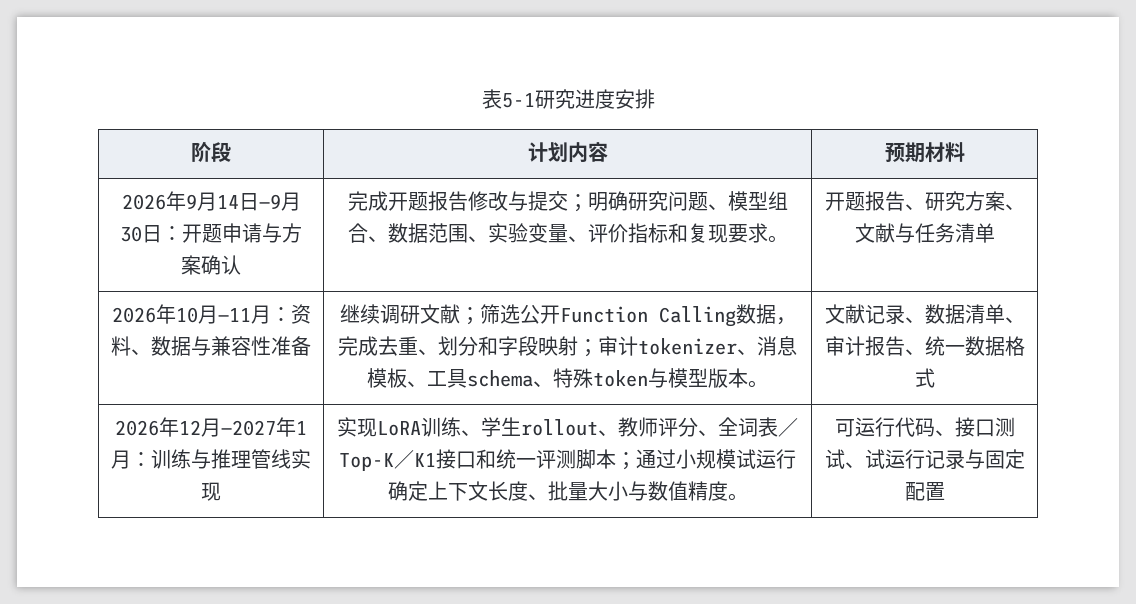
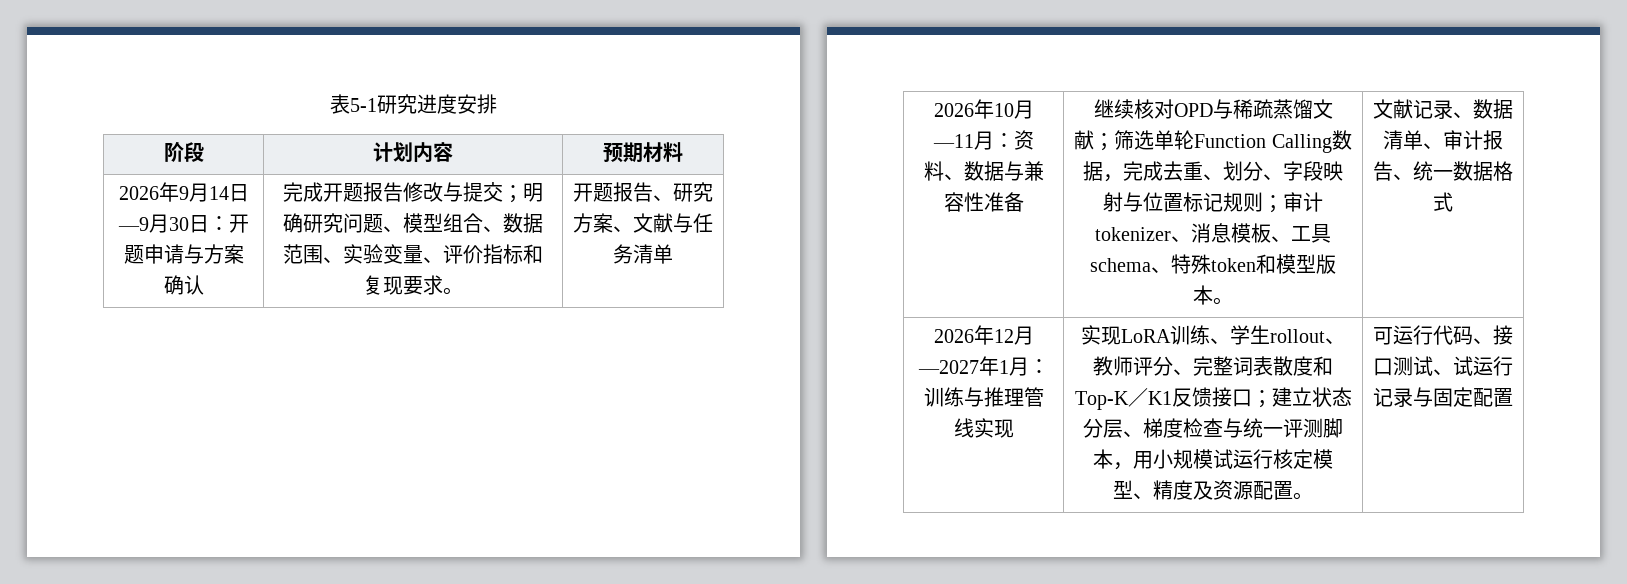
[379,304,420,324] 调研 -> [1133,99,1313,119] 核对OPD与稀疏蒸馏
[519,304,560,324] 公开 -> [1154,130,1195,150] 单轮
[477,336,498,356] 和 -> [1263,174,1283,180] 、
(578, 346) none -> [1123,192,1263,212] 与位置标记规则
[648,368,668,388] 与 -> [1256,254,1276,274] 和
[718,417,798,437] [339,449,496,471] 全词表／Top-K／K1接口和 -> [1193,356,1333,376] [1074,387,1352,410] [1083,418,1243,438] 完整词表散度和Top-K／K1反馈接口；建立状态分层、梯度检查与
[616,449,676,470] ；通过 -> [1113,451,1153,470] ，用
[387,481,728,501] 确定上下文长度、批量大小与数值精度 -> [1273,449,1333,469] [1113,480,1293,500] 核定模型、精度及资源配置

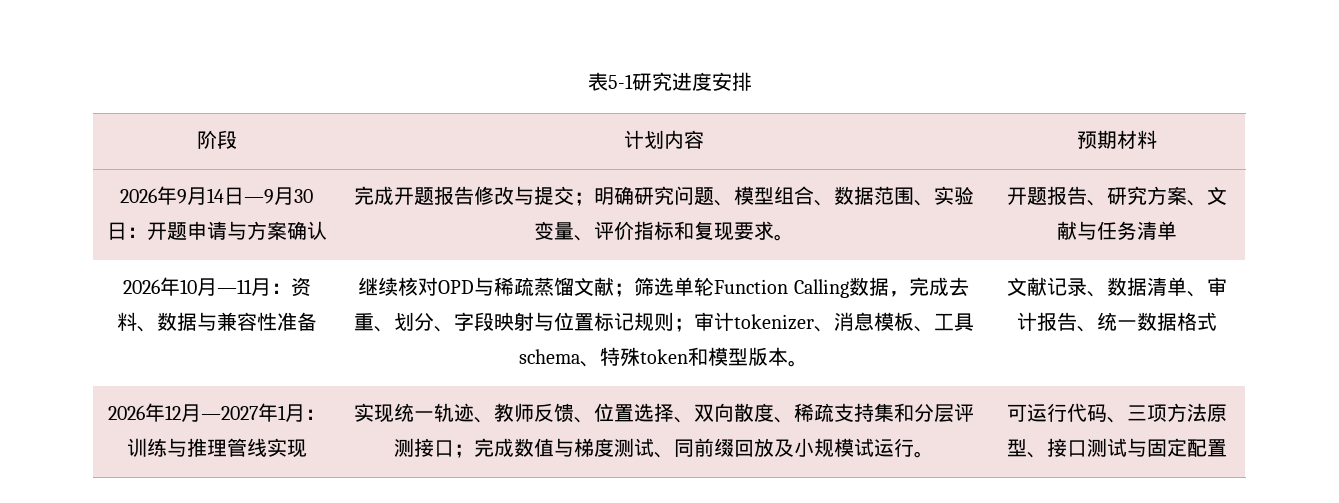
[1121,325,1345,345] [1093,356,1333,376] [1074,387,1352,410] [1083,418,1343,438] [1093,449,1333,470] [1113,480,1313,500] [1373,325,1513,345] [1373,356,1513,376] [1373,387,1413,407] LoRA训练、学生rollout、教师评分、完整词表散度和Top-K／K1反馈接口；建立状态分层、梯度检查与统一评测脚本，用小规模试运行核定模型、精度及资源配置。 | 可运行代码、接口测试、试运行记录 -> [393,403,974,423] [393,438,934,458] [1006,403,1227,423] [1006,438,1127,458] 统一轨迹、教师反馈、位置选择、双向散度、稀疏支持集和分层评测接口；完成数值与梯度测试、同前缀回放及小规模试运行。 | 可运行代码、三项方法原型、接口测试

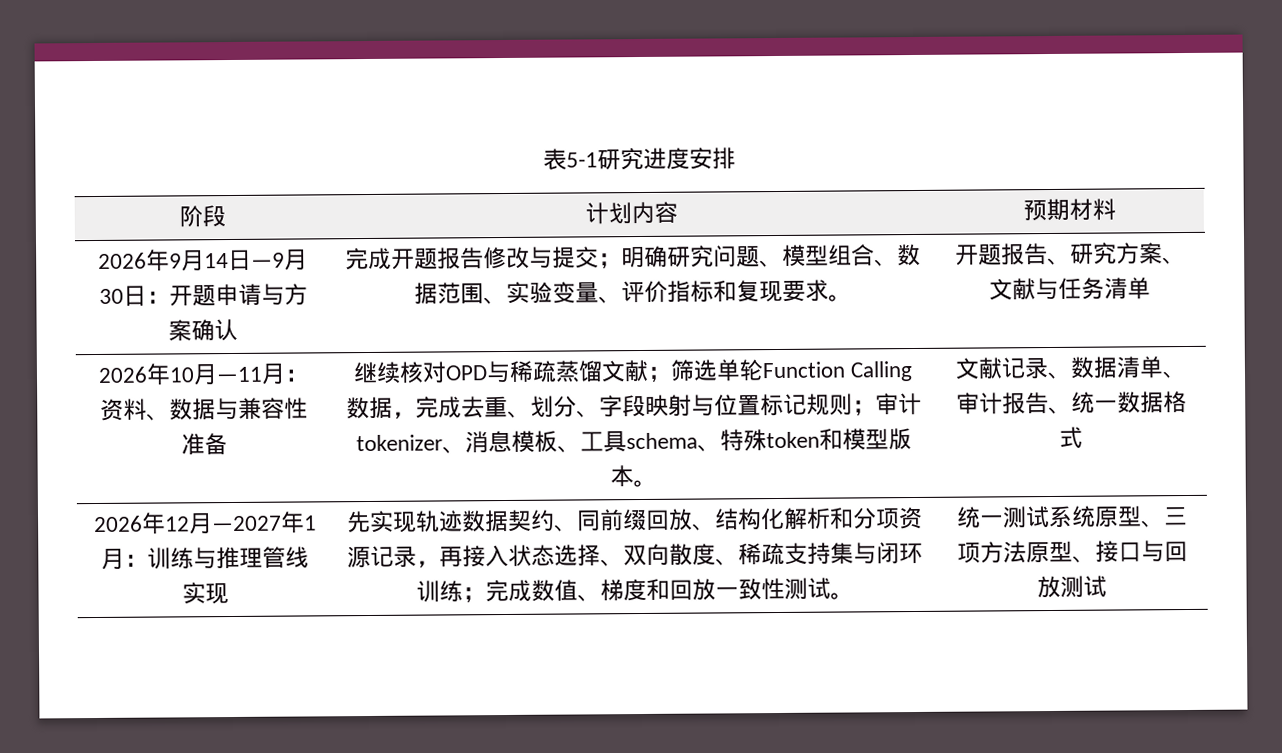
[353,403,634,423] 实现统一轨迹、教师反馈、位置 -> [345,506,923,533] [346,544,555,569] 先实现轨迹数据契约、同前缀回放、结构化解析和分项资源记录，再接入状态
[893,403,974,423] [393,438,934,458] [1006,403,1107,422] 和分层评测接口；完成数值与梯度测试、同前缀回放及小规模试运行。 | 可运行代码 -> [852,542,923,565] [415,577,854,603] [955,505,1142,529] 与闭环训练；完成数值、梯度和回放一致性测试。 | 统一测试系统原型
[1086,438,1227,457] 测试与固定配置 -> [1140,540,1188,563] [1037,575,1107,599] 与回放测试

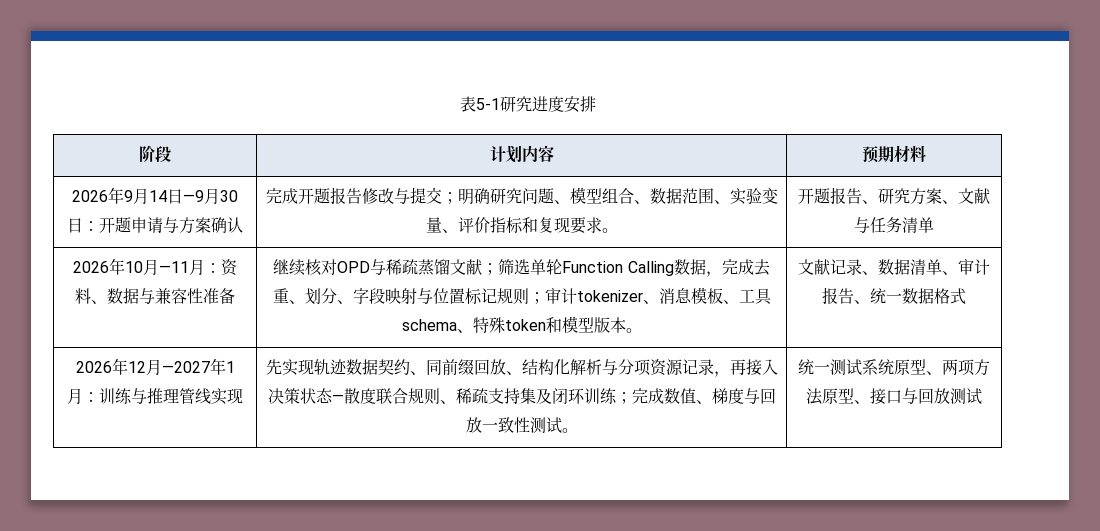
[828,507,854,530] 和 -> [601,359,618,375] 与
[507,543,716,567] 状态选择、双向散度 -> [267,388,440,405] 决策状态—散度联合规则
[852,542,877,564] 与 -> [535,388,552,404] 及
[645,578,670,601] 和 -> [743,388,760,404] 与
[1162,507,1188,526] 三 -> [941,359,958,375] 两

